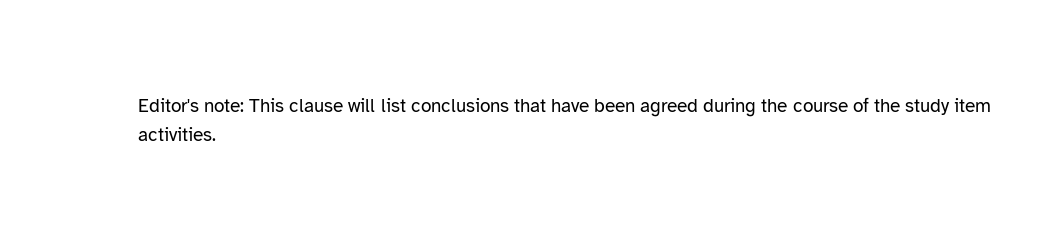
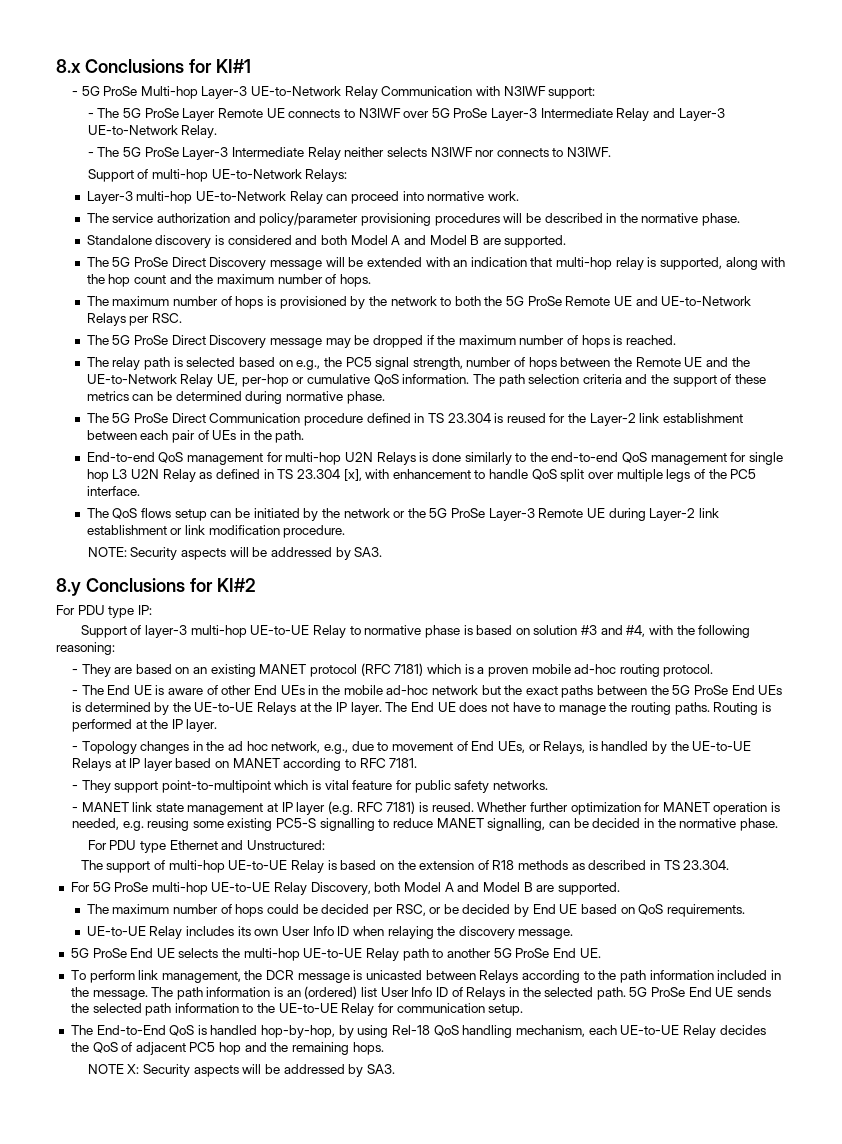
[137,97,992,117] [137,127,216,141] Editor's note: This clause will list conclusions that have been agreed during the course of the study item activities. -> [56,59,251,73] [71,86,596,99] [87,108,725,121] [87,125,218,138] [87,147,612,160] [87,169,348,182] [86,191,519,204] [86,213,741,226] [86,235,567,248] [86,257,786,270] [86,274,371,287] [86,296,752,309] [86,313,182,326] [86,335,677,348] [86,357,750,370] [86,374,767,387] [86,391,385,404] [86,413,744,426] [86,430,305,443] [86,452,784,465] [86,469,757,482] [86,486,140,496] [86,508,719,521] [86,525,346,538] [87,547,383,560] [56,578,256,596] [56,605,152,618] [80,625,751,638] [56,642,115,655] [71,663,714,677] [71,685,783,698] [71,702,772,715] [71,719,218,732] [71,741,752,754] [71,758,418,771] [71,780,548,793] [71,801,781,815] [71,818,778,831] [87,840,325,853] [80,860,730,873] [70,882,620,895] [86,904,745,917] [86,926,574,939] [70,948,601,961] [70,970,781,983] [70,986,772,1000] [70,1003,524,1016] [70,1025,766,1038] [70,1042,384,1055] [87,1064,395,1077] 8.x Conclusions for KI#1 // - 5G ProSe Multi-hop Layer-3 UE-to-Network Relay Communication with N3IWF support: // - The 5G ProSe Layer Remote UE connects to N3IWF over 5G ProSe Layer-3 Intermediate Relay and Layer-3 UE-to-Network Relay. // - The 5G ProSe Layer-3 Intermediate Relay neither selects N3IWF nor connects to N3IWF. // Support of multi-hop UE-to-Network Relays: // Layer-3 multi-hop UE-to-Network Relay can proceed into normative work. // The service authorization and policy/parameter provisioning procedures will be described in the normative phase. // Standalone discovery is considered and both Model A and Model B are supported. // The 5G ProSe Direct Discovery message will be extended with an indication that multi-hop relay is supported, along with the hop count and the maximum number of hops. // The maximum number of hops is provisioned by the network to both the 5G ProSe Remote UE and UE-to-Network Relays per RSC. // The 5G ProSe Direct Discovery message may be dropped if the maximum number of hops is reached. // The relay path is selected based on e.g., the PC5 signal strength, number of hops between the Remote UE and the UE-to-Network Relay UE, per-hop or cumulative QoS information. The path selection criteria and the support of these metrics can be determined during normative phase. // The 5G ProSe Direct Communication procedure defined in TS 23.304 is reused for the Layer-2 link establishment between each pair of UEs in the path. // End-to-end QoS management for multi-hop U2N Relays is done similarly to the end-to-end QoS management for single hop L3 U2N Relay as defined in TS 23.304 [x], with enhancement to handle QoS split over multiple legs of the PC5 interface. // The QoS flows setup can be initiated by the network or the 5G ProSe Layer-3 Remote UE during Layer-2 link establishment or link modification procedure. // NOTE: Security aspects will be addressed by SA3. // 8.y Conclusions for KI#2 // For PDU type IP: // Support of layer-3 multi-hop UE-to-UE Relay to normative phase is based on solution #3 and #4, with the following reasoning: // - They are based on an existing MANET protocol (RFC 7181) which is a proven mobile ad-hoc routing protocol. // - The End UE is aware of other End UEs in the mobile ad-hoc network but the exact paths between the 5G ProSe End UEs is determined by the UE-to-UE Relays at the IP layer. The End UE does not have to manage the routing paths. Routing is performed at the IP layer. // - Topology changes in the ad hoc network, e.g., due to movement of End UEs, or Relays, is handled by the UE-to-UE Relays at IP layer based on MANET according to RFC 7181. // - They support point-to-multipoint which is vital feature for public safety networks. // - MANET link state management at IP layer (e.g. RFC 7181) is reused. Whether further optimization for MANET operation is needed, e.g. reusing some existing PC5-S signalling to reduce MANET signalling, can be decided in the normative phase. // For PDU type Ethernet and Unstructured: // The support of multi-hop UE-to-UE Relay is based on the extension of R18 methods as described in TS 23.304. // For 5G ProSe multi-hop UE-to-UE Relay Discovery, both Model A and Model B are supported. // The maximum number of hops could be decided per RSC, or be decided by End UE based on QoS requirements. // UE-to-UE Relay includes its own User Info ID when relaying the discovery message. // 5G ProSe End UE selects the multi-hop UE-to-UE Relay path to another 5G ProSe End UE. // To perform link management, the DCR message is unicasted between Relays according to the path information included in the message. The path information is an (ordered) list User Info ID of Relays in the selected path. 5G ProSe End UE sends the selected path information to the UE-to-UE Relay for communication setup. // The End-to-End QoS is handled hop-by-hop, by using Rel-18 QoS handling mechanism, each UE-to-UE Relay decides the QoS of adjacent PC5 hop and the remaining hops. // NOTE X: Security aspects will be addressed by SA3.

